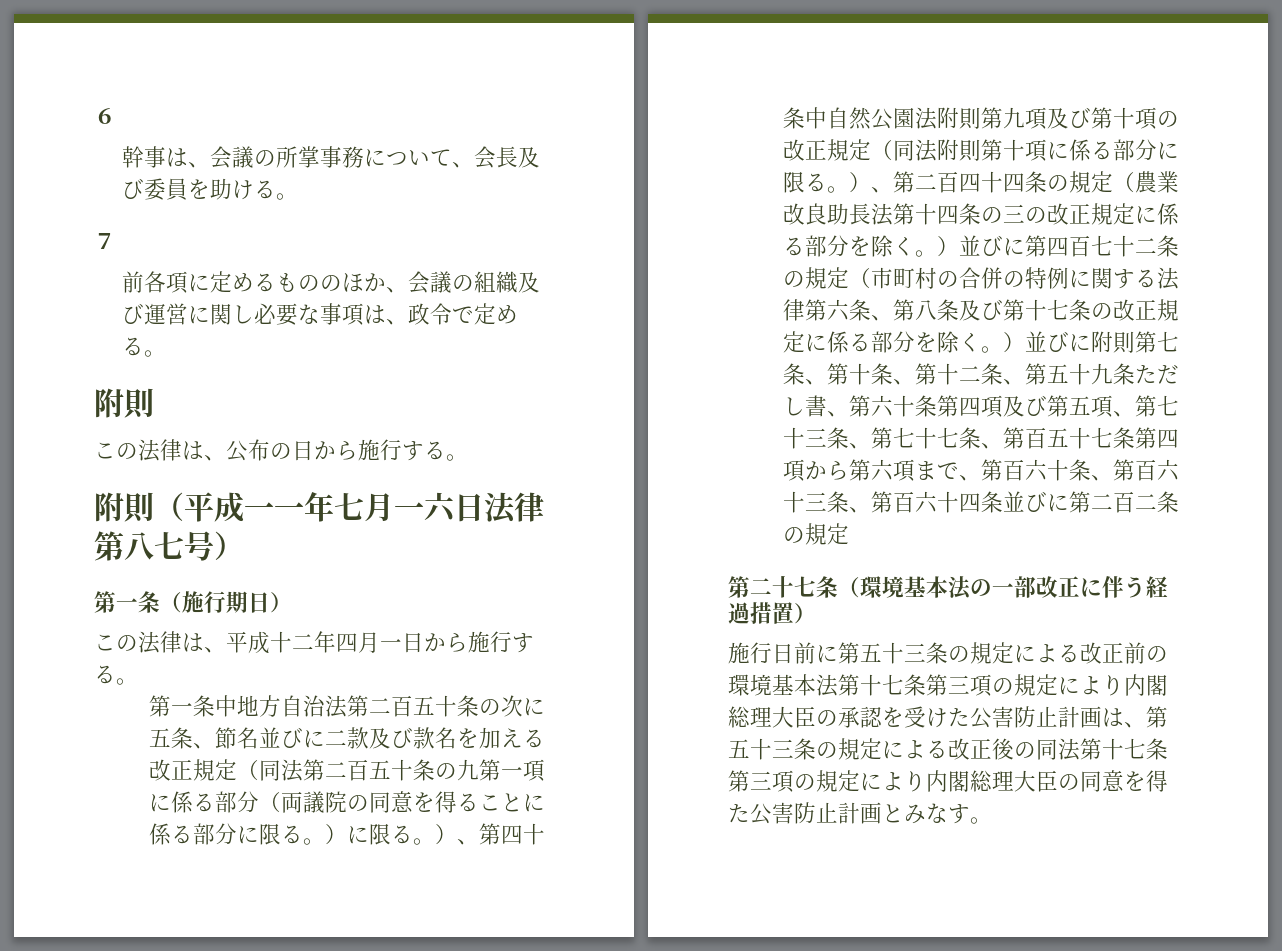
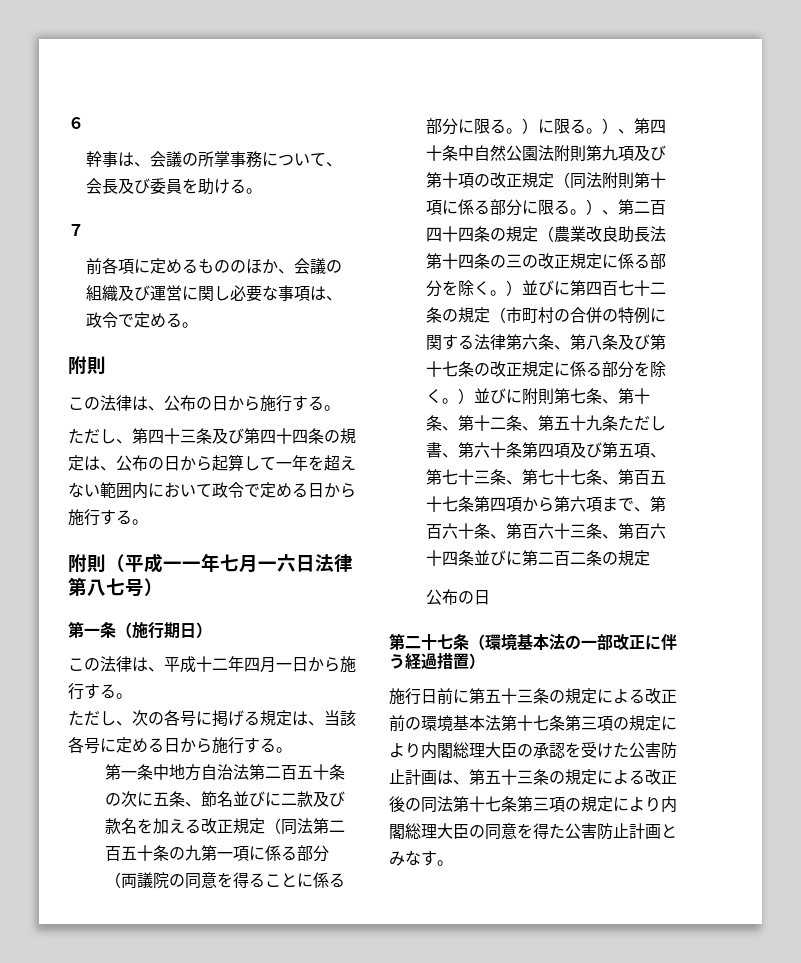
(468, 457) none -> [68,428,356,444] [68,454,356,471] [68,482,356,499] [68,509,148,526] // ただし、第四十三条及び第四十四条の規定は、公布の日から起算して一年を超えない範囲内において政令で定める日から施行する。
(138, 681) none -> [68,710,356,727] [68,737,292,754] // ただし、次の各号に掲げる規定は、当該各号に定める日から施行する。
(850, 534) none -> [425,589,490,605] // 公布の日

